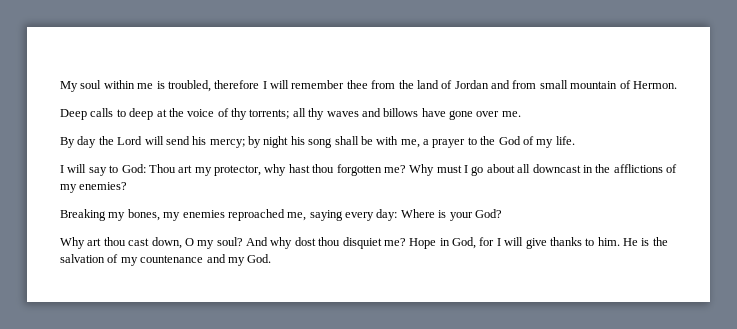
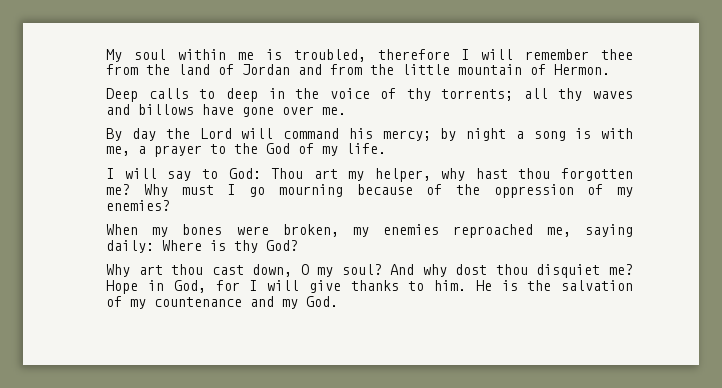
[539,80,568,89] small -> [370,64,451,75] the little
[156,109,167,117] at -> [268,88,285,99] in
[165,136,190,145] send -> [283,128,340,139] command
[290,136,373,148] his song shall be -> [515,128,592,141] a song is
[214,165,262,176] protector, -> [374,168,431,182] helper,
[486,164,678,173] [60,182,128,193] [60,209,160,221] about all downcast in the afflictions of my enemies? // Breaking my bones, -> [278,184,634,198] [106,200,171,211] [106,224,339,237] mourning because of the oppression of my enemies? // When my bones were broken,
[345,209,398,221] every day: -> [106,240,155,253] daily:
[449,212,473,221] your -> [234,240,259,253] thy

